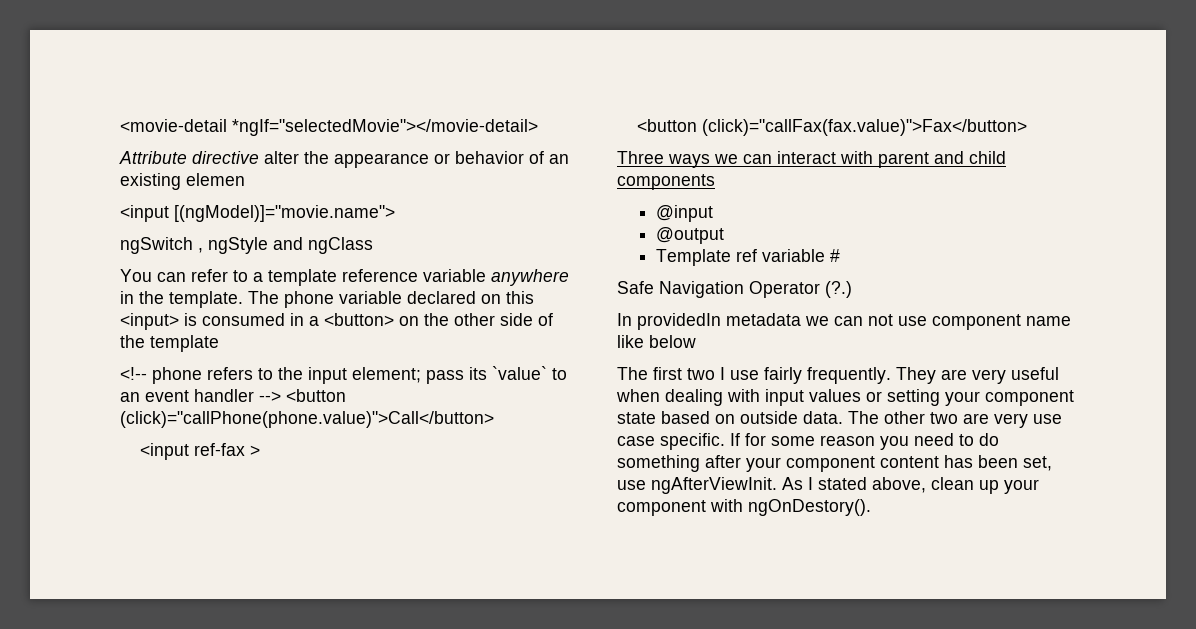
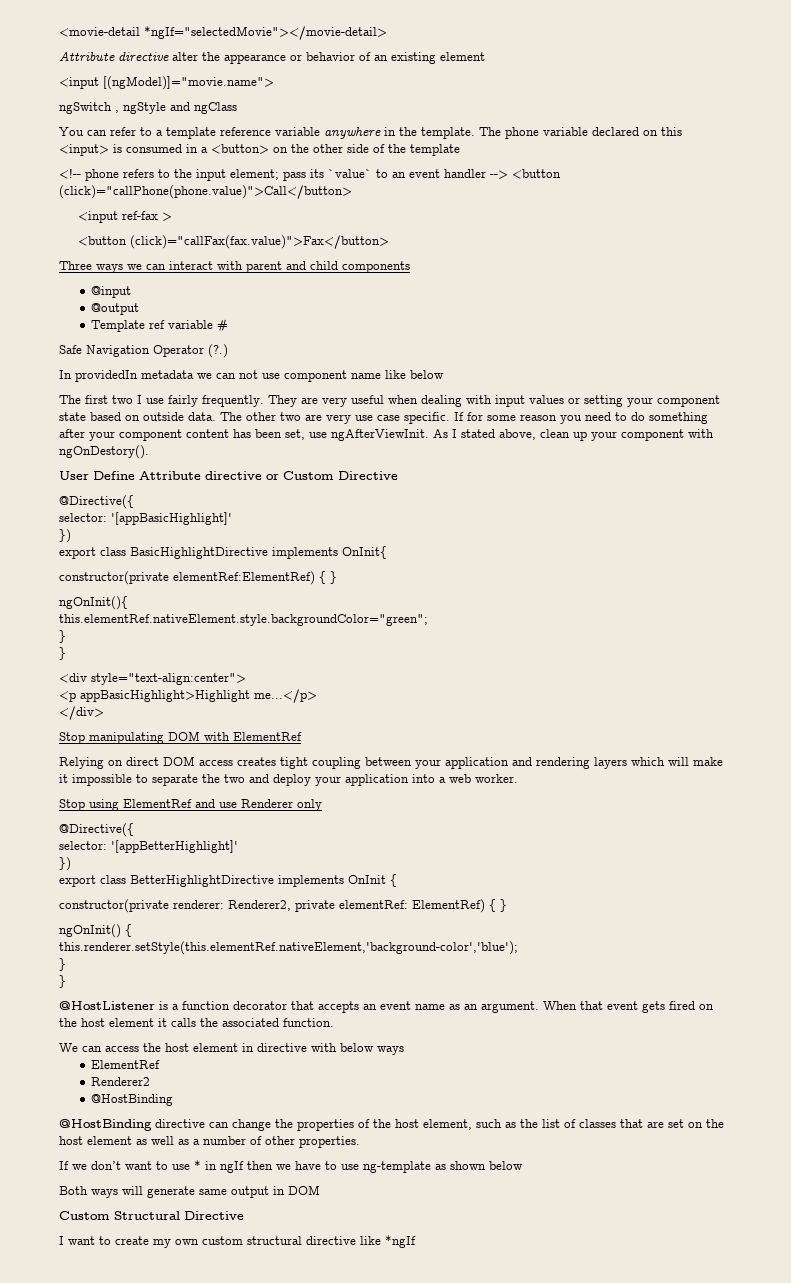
[186,173,245,186] elemen -> [440,52,485,61] element
(871, 507) none -> [59,471,398,480] [59,495,134,509] [59,512,232,525] [59,529,71,543] [59,546,387,559] [59,571,337,585] [59,596,128,610] [59,614,428,626] [59,630,66,643] [59,647,66,660] [59,673,246,685] [59,689,317,703] [59,706,104,720] [59,731,302,744] [59,756,723,769] [59,774,518,786] [59,799,322,811] [59,823,134,837] [59,840,238,853] [59,857,71,871] [59,874,397,887] [59,899,507,913] [59,924,132,938] [59,941,518,955] [59,958,66,971] [59,975,66,988] [59,1001,714,1013] [59,1018,334,1027] [59,1043,404,1055] [91,1060,161,1069] [91,1077,151,1086] [91,1094,174,1106] [59,1119,724,1131] [59,1136,360,1148] [59,1160,523,1173] [59,1185,320,1198] [59,1211,244,1220] [59,1235,416,1248] // User Define Attribute directive or Custom Directive // @Directive({ // selector: '[appBasicHighlight]' // }) // export class BasicHighlightDirective implements OnInit{ // constructor(private elementRef:ElementRef) { } // ngOnInit(){ // this.elementRef.nativeElement.style.backgroundColor="green"; // } // } // <div style="text-align:center"> // <p appBasicHighlight>Highlight me...</p> // </div> // Stop manipulating DOM with ElementRef // Relying on direct DOM access creates tight coupling between your application and rendering layers which will make it impossible to separate the two and deploy your application into a web worker. // Stop using ElementRef and use Renderer only // @Directive({ // selector: '[appBetterHighlight]' // }) // export class BetterHighlightDirective implements OnInit { // constructor(private renderer: Renderer2, private elementRef: ElementRef) { } // ngOnInit() { // this.renderer.setStyle(this.elementRef.nativeElement,'background-color','blue'); // } // } // @HostListener is a function decorator that accepts an event name as an argument. When that event gets fired on the host element it calls the associated function. // We can access the host element in directive with below ways // ElementRef // Renderer2 // @HostBinding // @HostBinding directive can change the properties of the host element, such as the list of classes that are set on the host element as well as a number of other properties. // If we don’t want to use * in ngIf then we have to use ng-template as shown below // Both ways will generate same output in DOM // Custom Structural Directive // I want to create my own custom structural directive like *ngIf

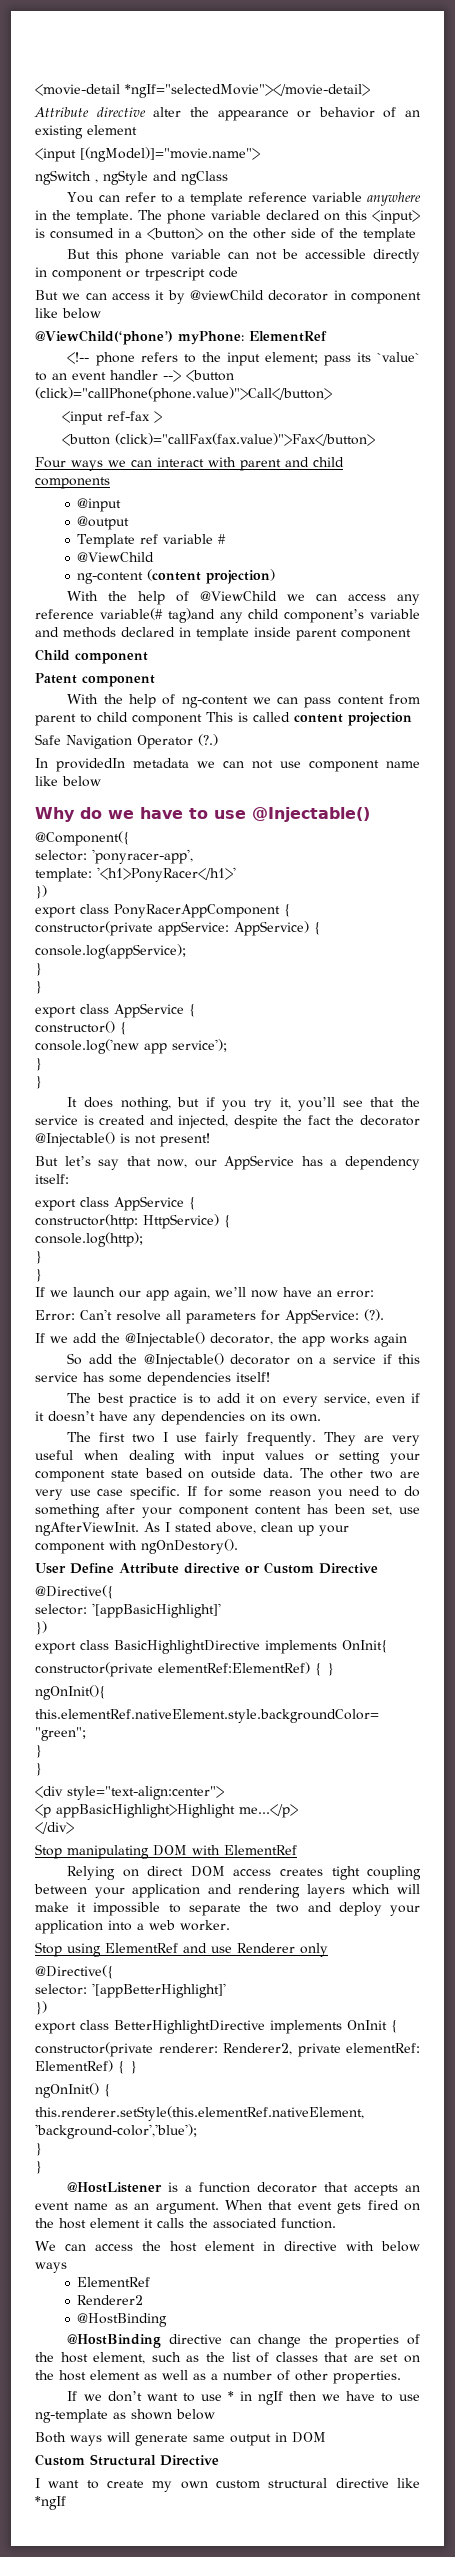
(460, 150) none -> [67,249,421,263] [35,267,238,281] [35,290,421,304] [35,308,101,319] [35,330,327,345] // But this phone variable can not be accessible directly in component or trpescript code // But we can access it by @viewChild decorator in component like below // @ViewChild(‘phone’) myPhone: ElementRef
[59,261,92,270] Three -> [35,457,66,468] Four
(229, 326) none -> [77,552,155,562] [77,569,276,584] [67,591,421,605] [35,608,420,623] [35,627,411,641] [35,649,148,664] [35,673,155,687] [67,694,421,708] [35,712,412,726] // @ViewChild // ng-content (content projection) // With the help of @ViewChild we can access any reference variable(# tag)and any child component’s variable and methods declared in template inside parent component // Child component // Patent component // With the help of ng-content we can pass content from parent to child component This is called content projection
(444, 374) none -> [35,807,370,822] [35,831,130,846] [35,849,193,864] [35,867,236,882] [35,885,47,899] [35,904,291,918] [35,921,321,936] [35,944,186,959] [35,963,42,976] [35,981,42,994] [35,1003,196,1018] [35,1021,127,1035] [35,1039,227,1054] [35,1058,42,1071] [35,1076,42,1089] [67,1097,420,1111] [35,1115,420,1129] [35,1132,210,1147] [35,1155,421,1170] [35,1174,69,1184] [35,1196,196,1211] [35,1214,231,1229] [35,1232,143,1247] [35,1251,42,1264] [35,1269,42,1282] [35,1287,374,1301] [35,1309,384,1324] [35,1332,407,1347] [67,1353,421,1368] [35,1372,270,1386] [67,1393,420,1407] [35,1411,321,1425] // Why do we have to use @Injectable() // @Component({ // selector: 'ponyracer-app', // template: '<h1>PonyRacer</h1>' // }) // export class PonyRacerAppComponent { // constructor(private appService: AppService) { // console.log(appService); // } // } // export class AppService { // constructor() { // console.log('new app service'); // } // } // It does nothing, but if you try it, you’ll see that the service is created and injected, despite the fact the decorator @Injectable() is not present! // But let’s say that now, our AppService has a dependency itself: // export class AppService { // constructor(http: HttpService) { // console.log(http); // } // } // If we launch our app again, we’ll now have an error: // Error: Can't resolve all parameters for AppService: (?). // If we add the @Injectable() decorator, the app works again // So add the @Injectable() decorator on a service if this service has some dependencies itself! // The best practice is to add it on every service, even if it doesn’t have any dependencies on its own.

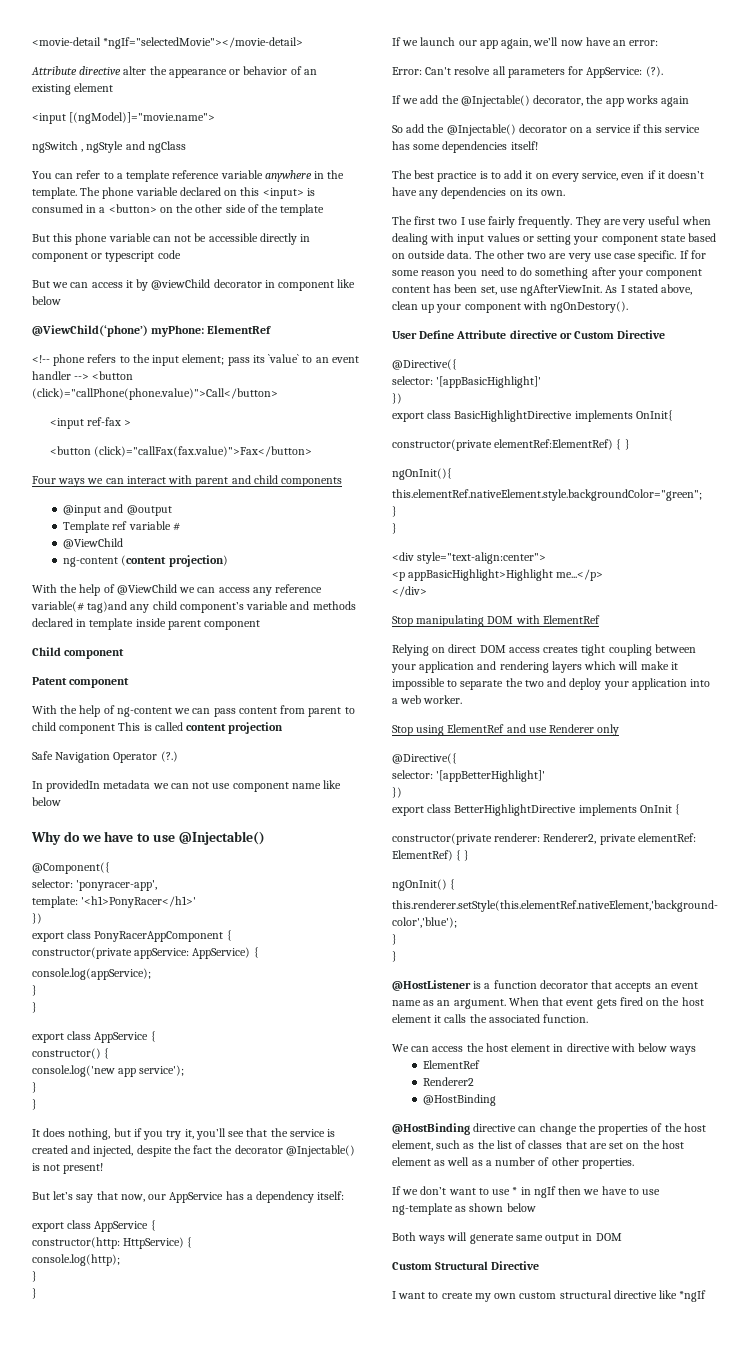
[145,267,205,281] trpescript -> [105,251,155,262] typescript
(122, 505) // -> [104,504,124,513] and

